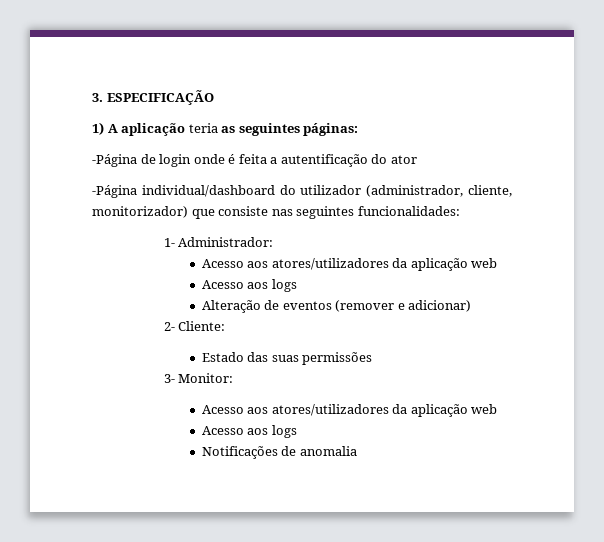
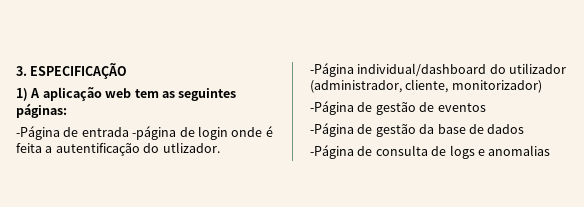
[188,123,218,133] teria -> [105,88,159,98] web tem
(156, 159) none -> [81,126,195,140] entrada -página de
[390,155,417,164] ator -> [162,142,220,153] utlizador.
[191,206,460,219] [163,237,274,247] [201,258,498,271] [201,279,297,292] [201,300,472,313] [163,321,226,331] [201,352,373,365] [163,373,234,383] [201,404,498,417] [201,425,297,438] [201,446,357,459] que consiste nas seguintes funcionalidades: // 1- Administrador: // Acesso aos atores/utilizadores da aplicação web // Acesso aos logs // Alteração de eventos (remover e adicionar) // 2- Cliente: // Estado das suas permissões // 3- Monitor: // Acesso aos atores/utilizadores da aplicação web // Acesso aos logs // Notificações de anomalia -> [310,101,486,115] [310,123,525,137] [310,145,551,159] // -Página de gestão de eventos // -Página de gestão da base de dados // -Página de consulta de logs e anomalias

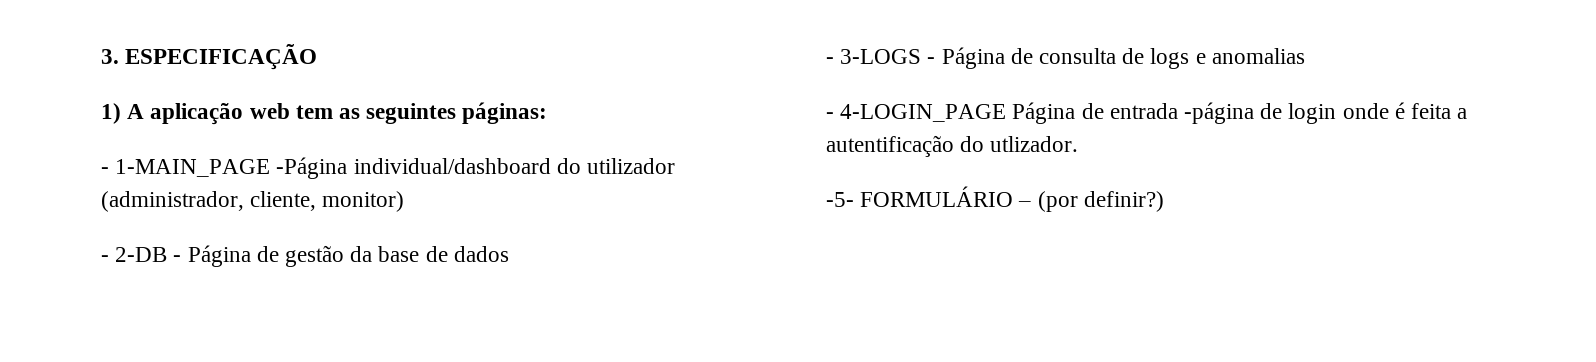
[16,126,60,140] -Página -> [101,157,676,179] [101,191,405,212] [101,245,509,267] [826,47,1305,69] [826,102,1076,124] - 1-MAIN_PAGE -Página individual/dashboard do utilizador (administrador, cliente, monitor) // - 2-DB - Página de gestão da base de dados // - 3-LOGS - Página de consulta de logs e anomalias // - 4-LOGIN_PAGE Página
[310,63,567,77] [310,79,542,93] [310,101,486,115] [310,123,525,137] [310,145,551,159] -Página individual/dashboard do utilizador (administrador, cliente, monitorizador) // -Página de gestão de eventos // -Página de gestão da base de dados // -Página de consulta de logs e anomalias -> [826,186,1164,212] -5- FORMULÁRIO – (por definir?)

